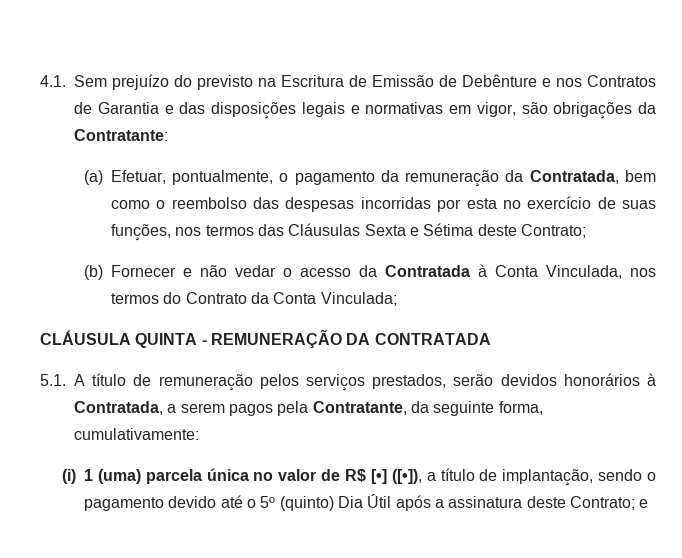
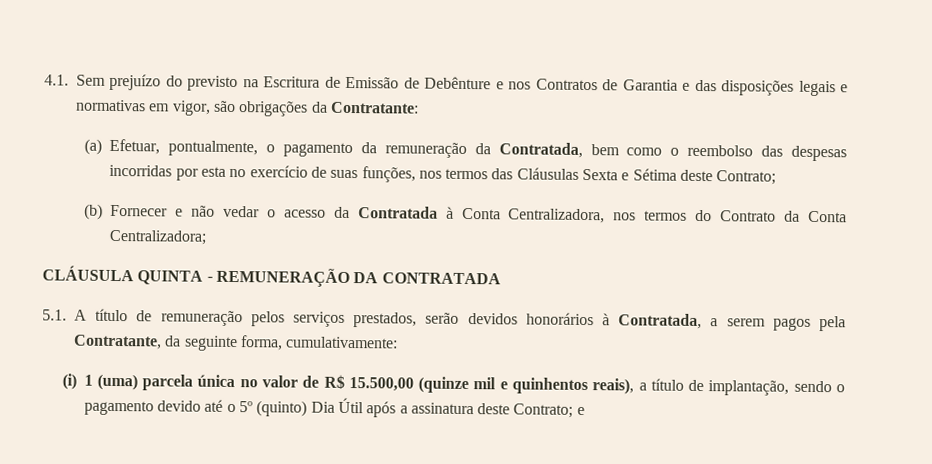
[545,265,622,279] Vinculada, -> [508,208,606,224] Centralizadora,
[320,292,397,306] Vinculada; -> [109,229,208,245] Centralizadora;
[370,469,422,484] [•] ([•]), -> [348,376,635,395] 15.500,00 (quinze mil e quinhentos reais),

